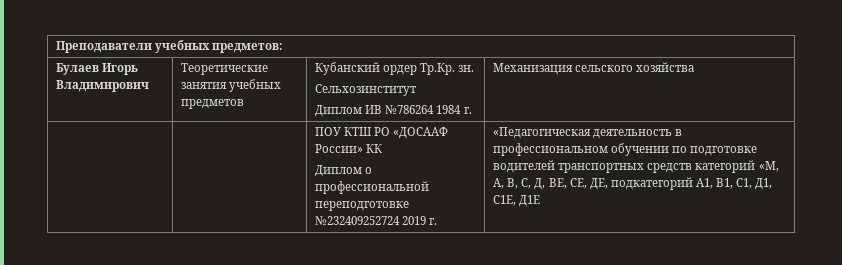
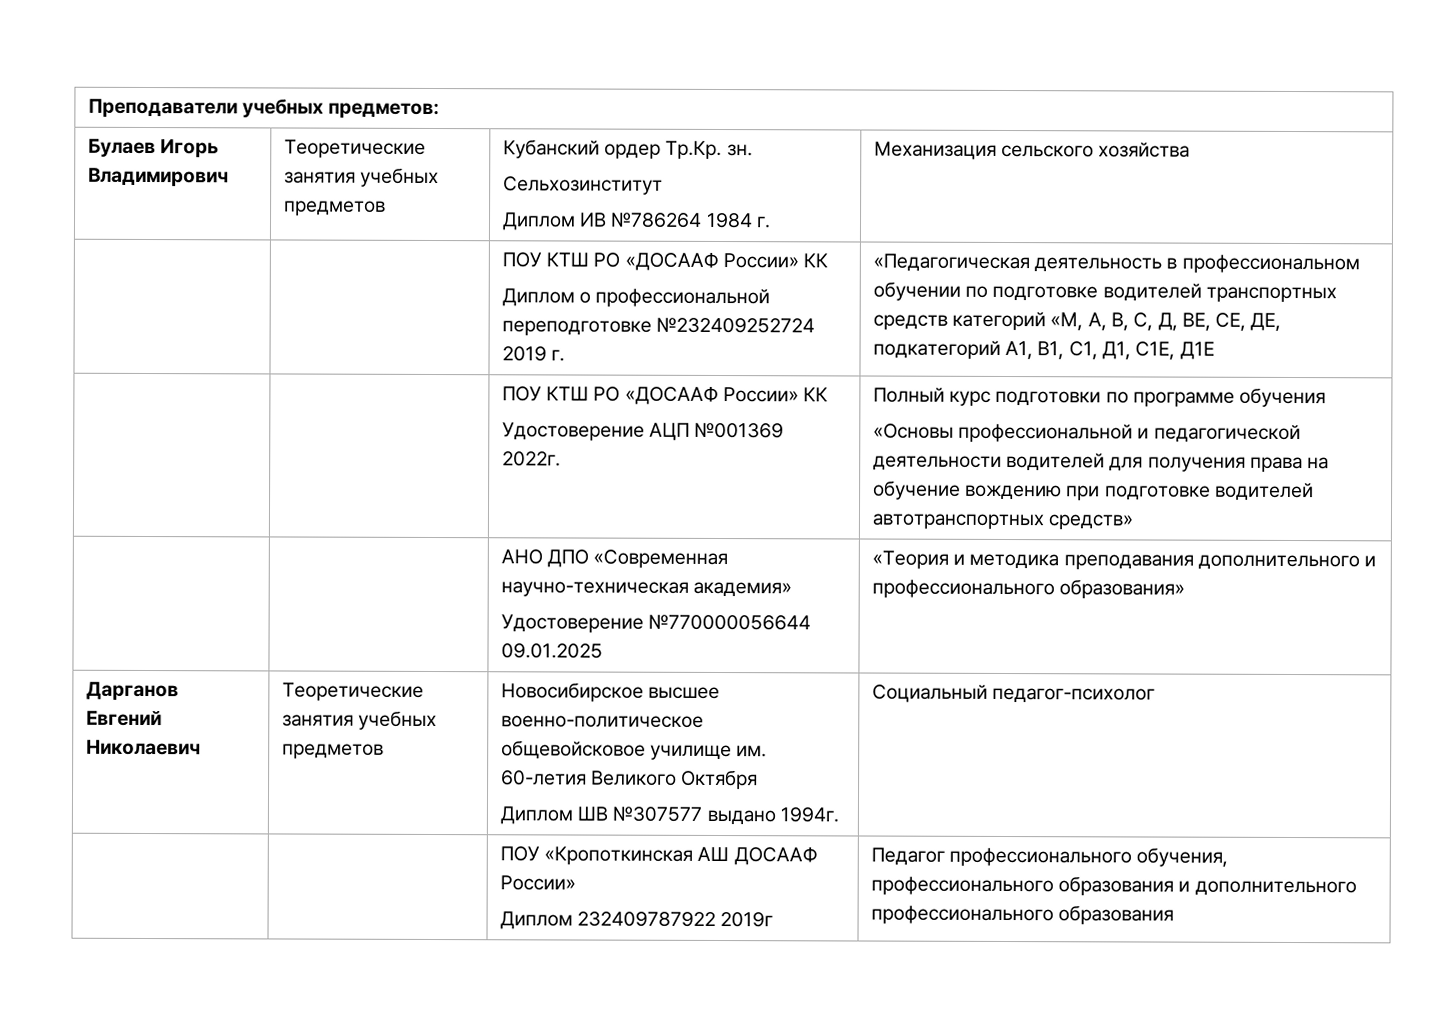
(541, 201) none -> [501,385,829,405] [501,422,785,441] [501,451,561,467] [872,387,1327,408] [872,423,1301,443] [872,453,1330,473] [872,480,1314,501] [871,513,1134,530] [500,549,729,569] [500,581,793,597] [500,614,812,633] [500,643,603,659] [871,550,1377,570] [871,579,1186,599] [85,681,179,701] [85,710,162,727] [85,739,201,756] [281,682,424,701] [281,710,438,731] [281,743,384,759] [500,682,721,702] [500,715,704,728] [500,740,768,761] [500,769,759,790] [499,806,839,825] [871,684,1156,703] [499,846,818,866] [499,875,576,891] [499,911,774,930] [870,847,1229,867] [870,876,1357,896] [870,905,1175,925] // | | ПОУ КТШ РО «ДОСААФ России» КК // Удостоверение АЦП №001369 2022г. | Полный курс подготовки по программе обучения // «Основы профессиональной и педагогической деятельности водителей для получения права на обучение вождению при подготовке водителей автотранспортных средств» // | | АНО ДПО «Современная научно-техническая академия» // Удостоверение №770000056644 09.01.2025 | «Теория и методика преподавания дополнительного и профессионального образования» // Дарганов Евгений Николаевич | Теоретические занятия учебных предметов | Новосибирское высшее военно-политическое общевойсковое училище им. 60-летия Великого Октября // Диплом ШВ №307577 выдано 1994г. | Социальный педагог-психолог // | | ПОУ «Кропоткинская АШ ДОСААФ России» // Диплом 232409787922 2019г | Педагог профессионального обучения, профессионального образования и дополнительного профессионального образования

